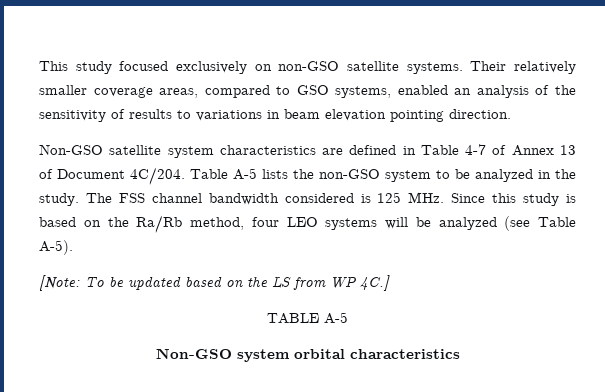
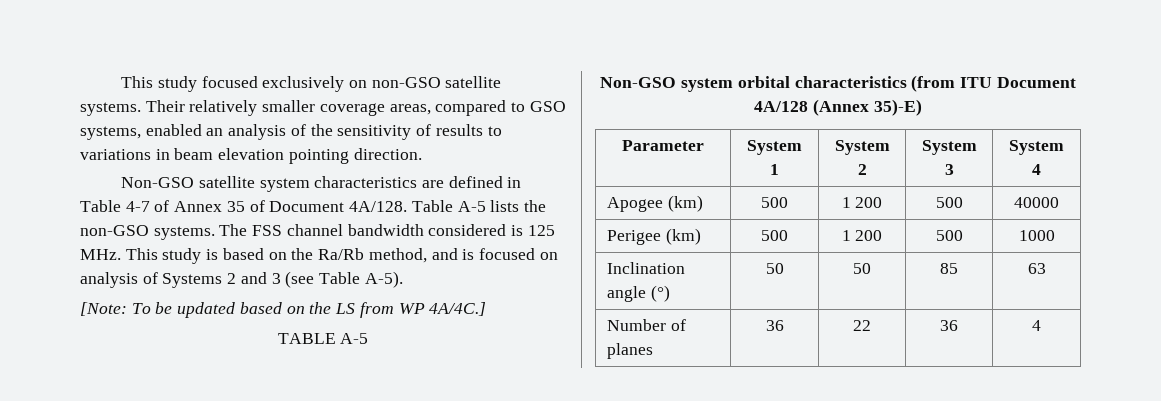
[559,145,576,155] 13 -> [226,201,245,212] 35
[130,167,185,185] 4C/204. -> [349,201,408,212] 4A/128.
[385,169,576,182] [39,193,79,206] system to be analyzed in the study. -> [153,226,215,240] systems.
[451,193,517,203] Since this -> [125,248,158,260] This
[251,217,497,230] four LEO systems will be analyzed -> [431,248,558,260] [80,272,281,288] and is focused on analysis of Systems 2 and 3
[360,275,390,291] 4C.] -> [429,302,487,316] 4A/4C.]
(460, 354) none -> [911,75,1076,92] [754,99,922,116] [622,140,704,151] [747,140,802,155] [770,164,779,175] [834,140,890,155] [857,164,867,175] [921,140,977,155] [944,164,954,175] [1009,140,1064,155] [1032,164,1041,175] [607,195,704,212] [761,197,788,208] [841,197,883,208] [935,197,963,208] [1014,197,1059,208] [607,228,702,245] [761,230,788,241] [841,230,883,241] [935,230,963,241] [1018,230,1055,241] [607,262,686,274] [607,285,671,302] [765,263,784,274] [853,263,871,274] [940,263,958,274] [1027,263,1046,274] [607,319,687,331] [607,343,654,359] [765,320,784,331] [853,320,871,331] [940,320,958,331] [1032,320,1041,331] (from ITU Document 4A/128 (Annex 35)-E) // Parameter | System 1 | System 2 | System 3 | System 4 // Apogee (km) | 500 | 1 200 | 500 | 40000 // Perigee (km) | 500 | 1 200 | 500 | 1000 // Inclination angle (°) | 50 | 50 | 85 | 63 // Number of planes | 36 | 22 | 36 | 4

